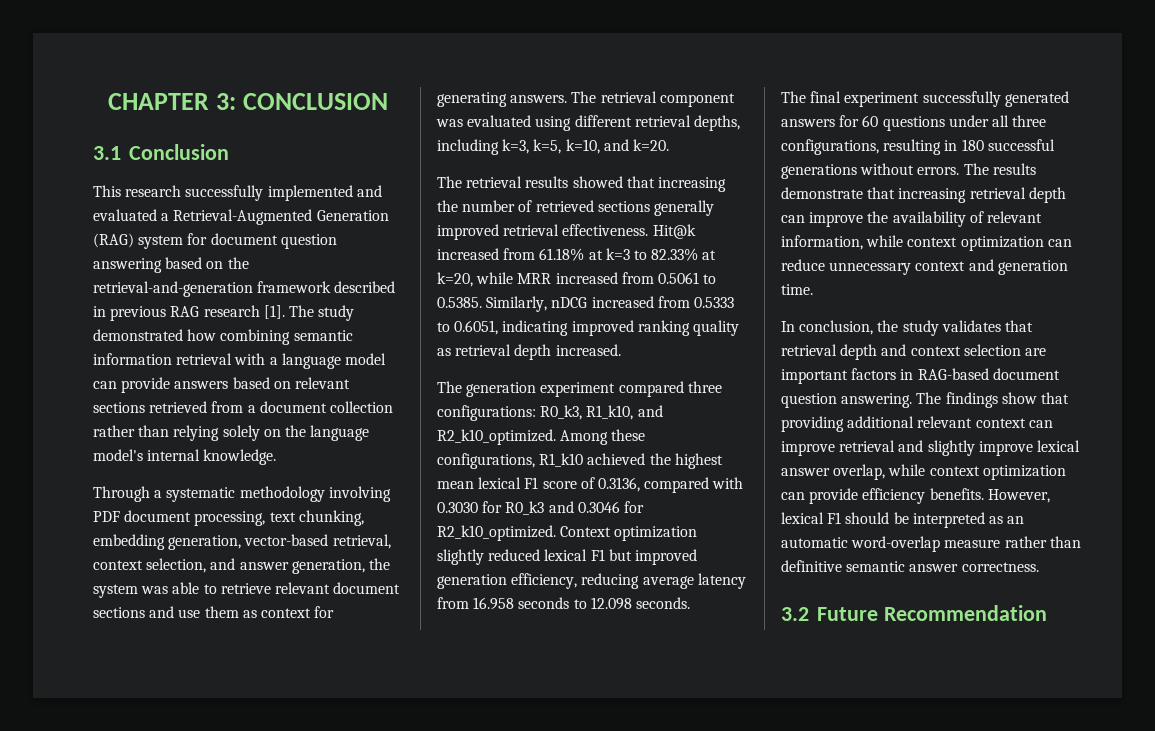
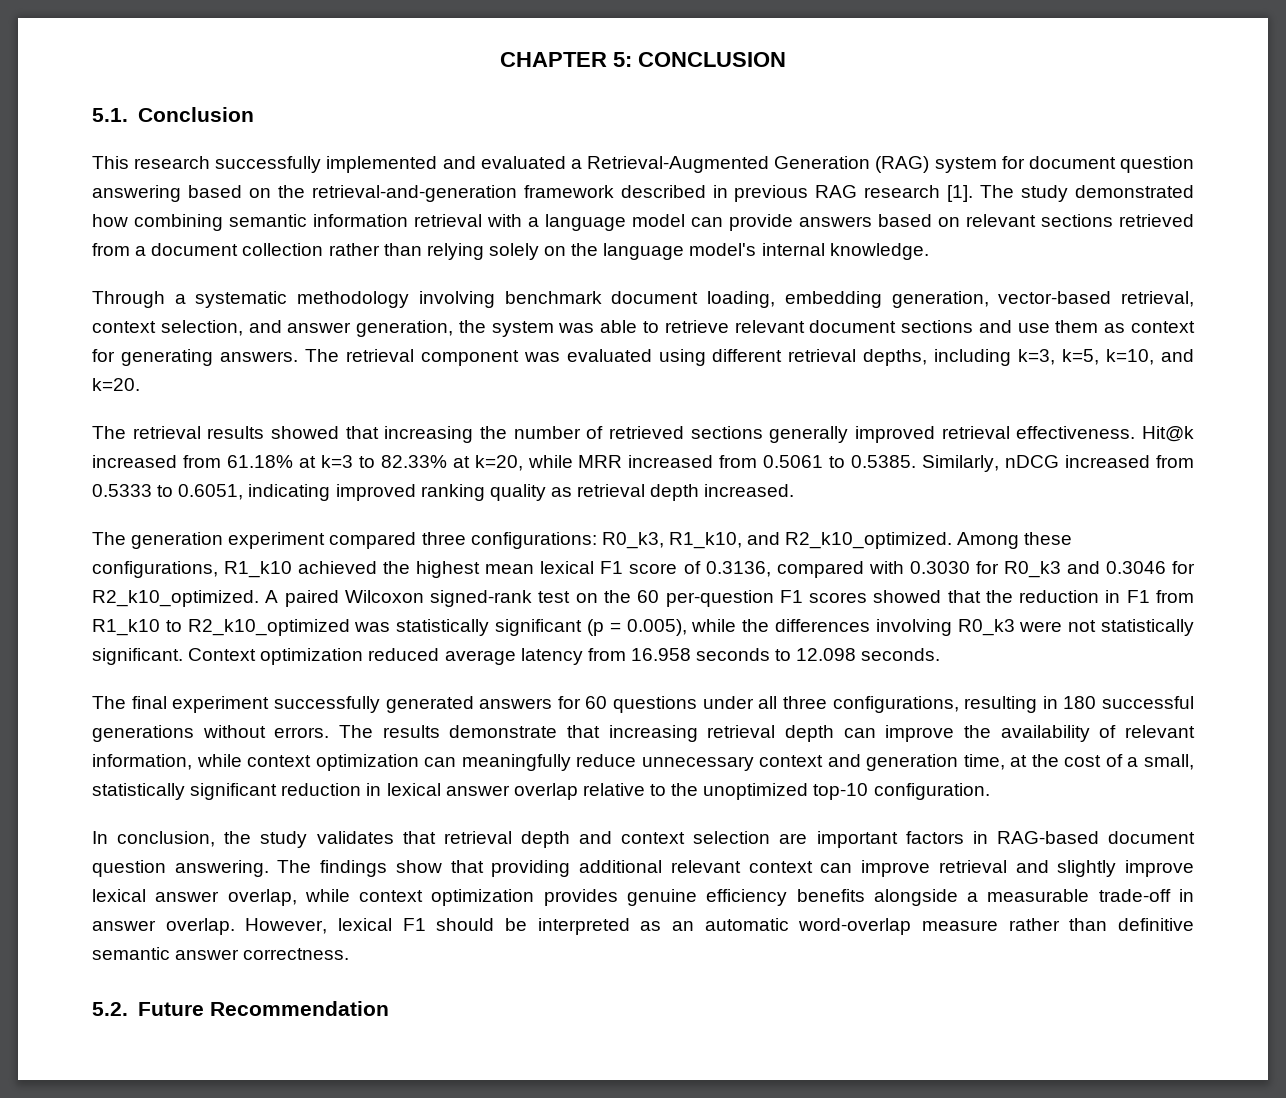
[216,93,236,110] 3: -> [613,52,632,67] 5:
[93,146,121,160] 3.1 -> [92,108,128,122] 5.1.
[93,510,364,526] PDF document processing, text chunking, -> [504,291,776,308] benchmark document loading,
[560,526,698,541] [437,549,697,565] [437,573,640,589] Context optimization slightly reduced lexical F1 but improved generation efficiency, reducing -> [265,590,1195,607] [92,619,1194,636] [92,648,440,665] A paired Wilcoxon signed-rank test on the 60 per-question F1 scores showed that the reduction in F1 from R1_k10 to R2_k10_optimized was statistically significant (p = 0.005), while the differences involving R0_k3 were not statistically significant. Context optimization reduced
(1072, 243) none -> [461,754,571,771] meaningfully
[781,284,813,295] time. -> [963,754,1194,770] [92,783,990,800] time, at the cost of a small, statistically significant reduction in lexical answer overlap relative to the unoptimized top-10 configuration.
[781,488,984,504] can provide efficiency benefits. -> [543,889,1195,906] [92,918,235,935] provides genuine efficiency benefits alongside a measurable trade-off in answer overlap.
[781,607,809,621] 3.2 -> [92,1002,128,1016] 5.2.

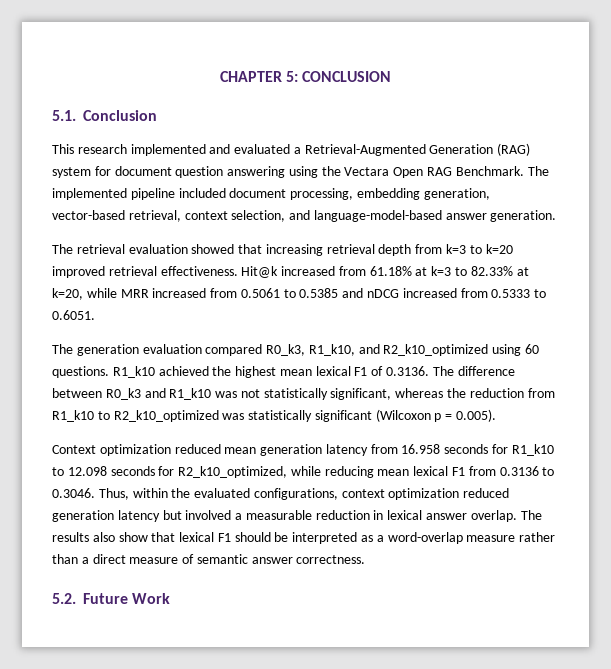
[215,156,322,173] successfully -> (127, 149) none
[187,185,1195,202] [92,214,1194,231] [92,243,929,260] [92,291,776,308] based on the retrieval-and-generation framework described in previous RAG research [1]. The study demonstrated how combining semantic information retrieval with a language model can provide answers based on relevant sections retrieved from a document collection rather than relying solely on the language model's internal knowledge. // Through a systematic methodology involving benchmark document loading, -> [288,166,549,178] [52,188,354,200] using the Vectara Open RAG Benchmark. The implemented pipeline included document processing,
[287,320,1196,337] [92,349,1194,366] [92,378,140,391] [92,426,265,439] answer generation, the system was able to retrieve relevant document sections and use them as context for generating answers. The retrieval component was evaluated using different retrieval depths, including k=3, k=5, k=10, and k=20. // The retrieval results -> [313,210,557,222] [52,244,188,254] language-model-based answer generation. // The retrieval evaluation
[480,426,849,443] the number of retrieved sections generally -> [326,244,513,256] retrieval depth from k=3 to k=20
[851,455,1000,472] 0.5385. Similarly, -> [299,288,364,298] 0.5385 and
[178,484,795,501] [92,532,1073,549] [92,561,218,578] 0.6051, indicating improved ranking quality as retrieval depth increased. // The generation experiment compared three configurations: R0_k3, R1_k10, and R2_k10_optimized. Among these configurations, -> [52,310,95,320] [52,344,540,356] [52,366,109,378] 0.6051. // The generation evaluation compared R0_k3, R1_k10, and R2_k10_optimized using 60 questions.
[629,561,1195,578] [92,590,1150,607] score of 0.3136, compared with 0.3030 for R0_k3 and 0.3046 for R2_k10_optimized. A paired Wilcoxon signed-rank test on the 60 per-question F1 scores showed that the reduction in F1 -> [371,366,515,376] [52,388,524,400] of 0.3136. The difference between R0_k3 and R1_k10 was not statistically significant, whereas the reduction
[586,619,1194,636] [92,648,183,665] (p = 0.005), while the differences involving R0_k3 were not statistically significant. -> [375,409,497,422] (Wilcoxon p = 0.005). //
[444,650,516,665] average -> [224,444,323,456] mean generation
[775,648,941,661] [92,696,1194,713] [92,725,1195,742] [92,754,1194,771] [92,783,990,800] [92,831,1195,848] [92,860,1195,877] [92,889,1195,906] [92,918,328,935] to 12.098 seconds. // The final experiment successfully generated answers for 60 questions under all three configurations, resulting in 180 successful generations without errors. The results demonstrate that increasing retrieval depth can improve the availability of relevant information, while context optimization can meaningfully reduce unnecessary context and generation time, at the cost of a small, statistically significant reduction in lexical answer overlap relative to the unoptimized top-10 configuration. // In conclusion, the study validates that retrieval depth and context selection are important factors in RAG-based document question answering. The findings show that providing additional relevant context can improve retrieval and slightly improve lexical answer overlap, while context optimization provides genuine efficiency benefits alongside a measurable trade-off in answer overlap. However, -> [492,444,554,456] [52,466,555,478] [52,488,510,500] [52,510,542,522] [52,532,176,542] for R1_k10 to 12.098 seconds for R2_k10_optimized, while reducing mean lexical F1 from 0.3136 to 0.3046. Thus, within the evaluated configurations, context optimization reduced generation latency but involved a measurable reduction in lexical answer overlap. The results also show that
[672,918,789,931] an automatic -> [376,535,384,542] a
[1117,918,1194,931] definitive -> [81,554,195,564] a direct measure of
[209,1001,389,1016] Recommendation -> [132,593,171,604] Work

